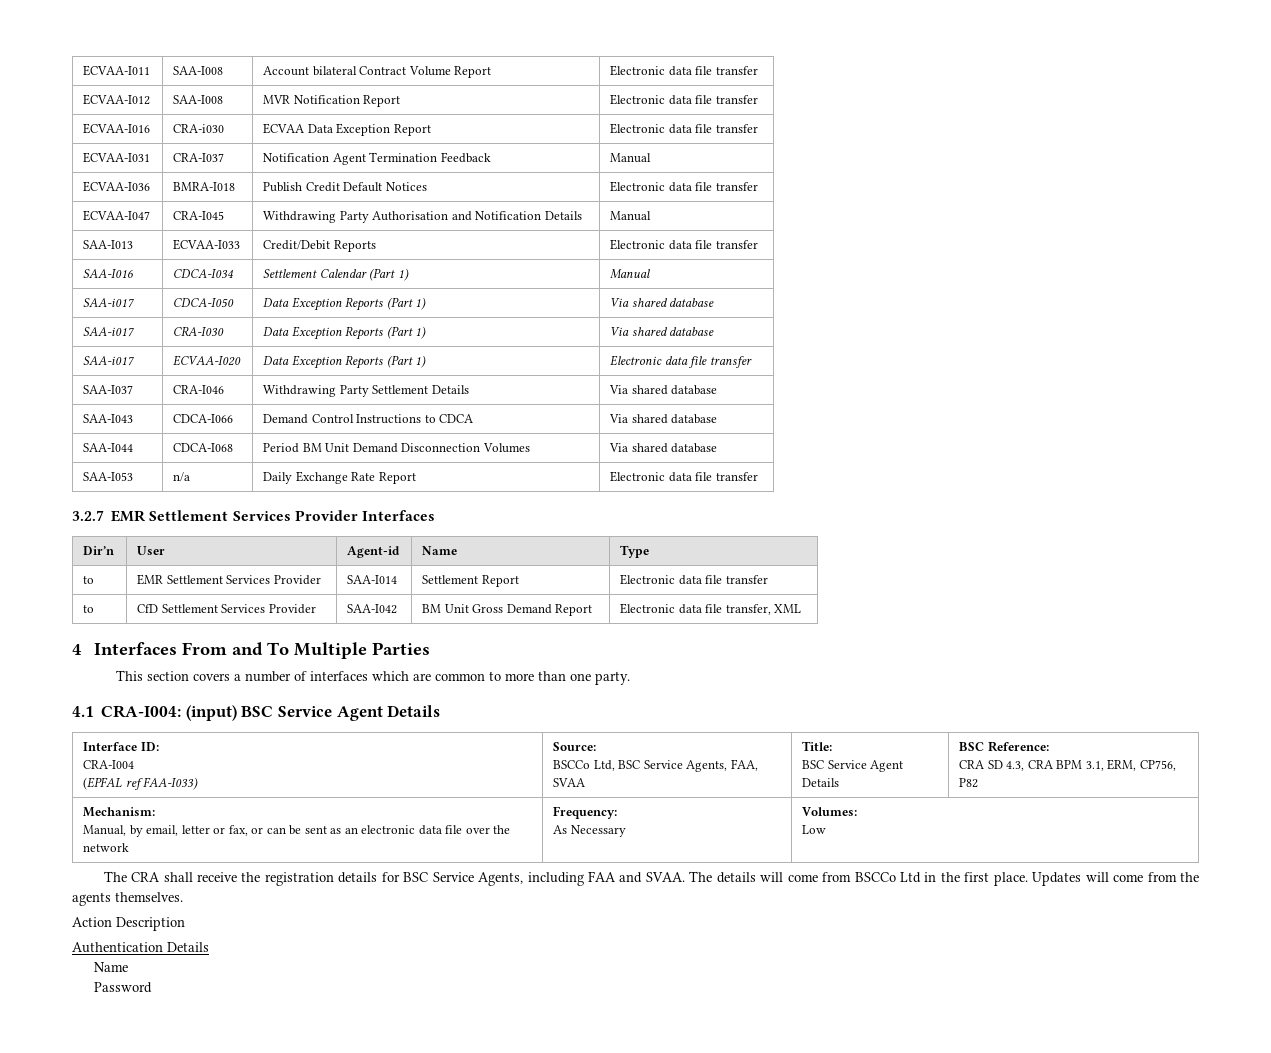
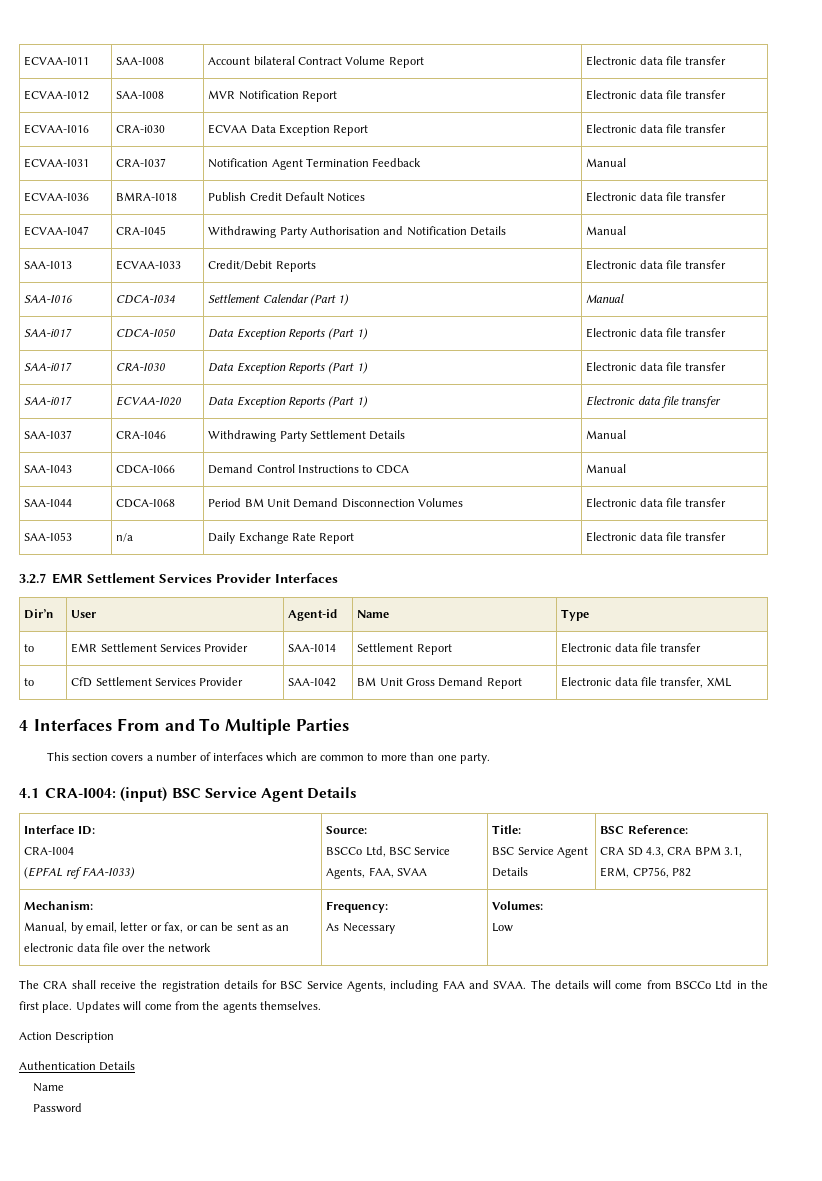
[610,298,715,307] Via shared database -> [586,328,727,338] Electronic data file transfer
[610,327,715,336] Via shared database -> [586,362,727,372] Electronic data file transfer
[609,385,718,395] Via shared database -> [586,430,627,439] Manual
[609,414,718,424] Via shared database -> [586,464,627,473] Manual
[609,443,718,453] Via shared database -> [586,498,727,508] Electronic data file transfer

